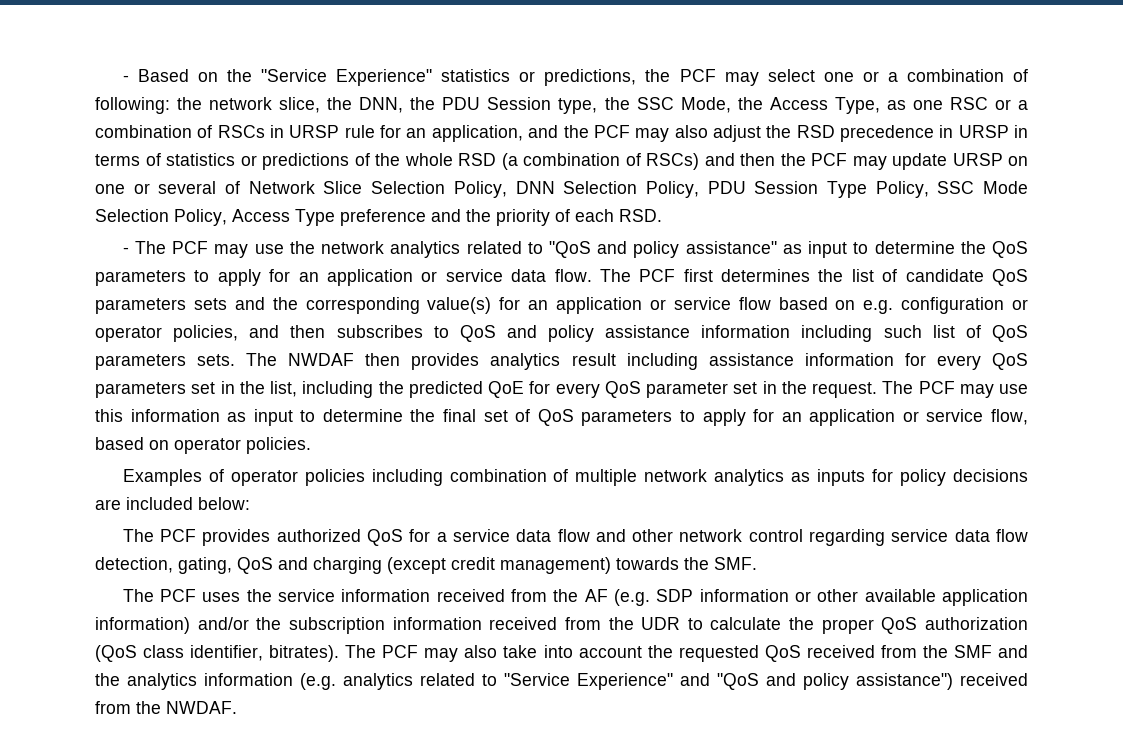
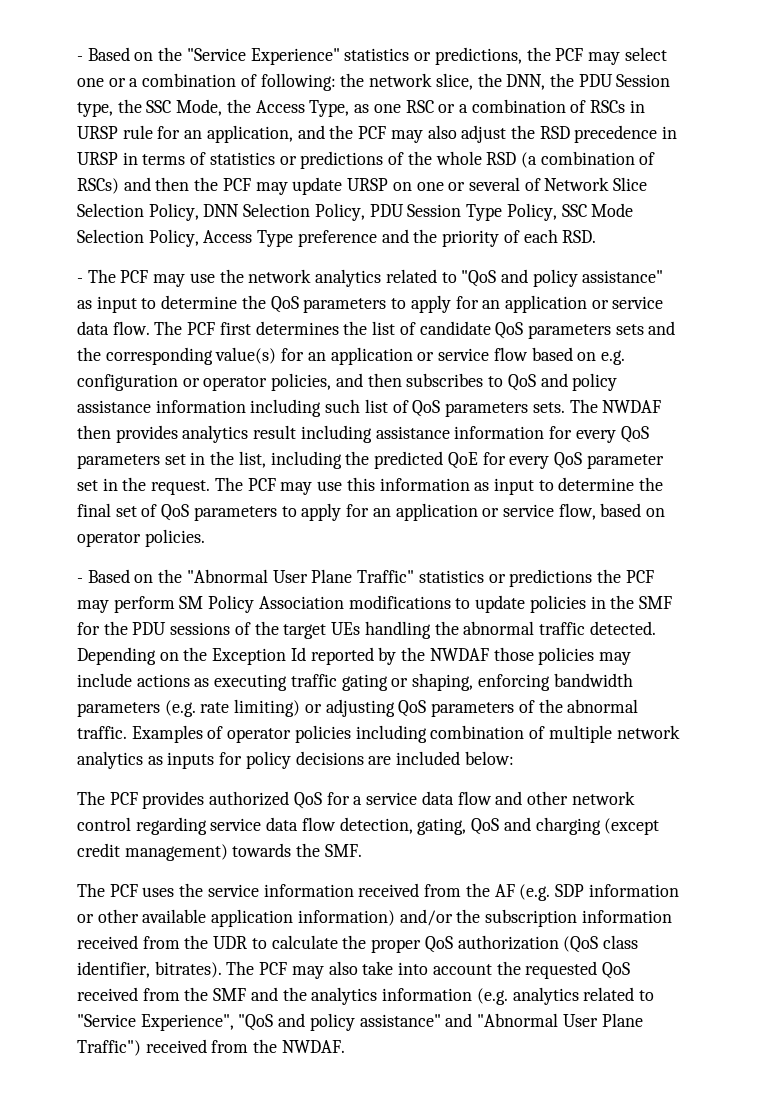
(311, 445) none -> [77,569,654,587] [77,595,672,613] [77,621,656,639] [77,647,631,665] [77,673,633,691] [77,699,639,717] [77,726,127,739] - Based on the "Abnormal User Plane Traffic" statistics or predictions the PCF may perform SM Policy Association modifications to update policies in the SMF for the PDU sessions of the target UEs handling the abnormal traffic detected. Depending on the Exception Id reported by the NWDAF those policies may include actions as executing traffic gating or shaping, enforcing bandwidth parameters (e.g. rate limiting) or adjusting QoS parameters of the abnormal traffic.
[577,673,953,690] Experience" and "QoS and policy assistance") -> [140,1013,643,1031] [77,1040,141,1056] Experience", "QoS and policy assistance" and "Abnormal User Plane Traffic")

